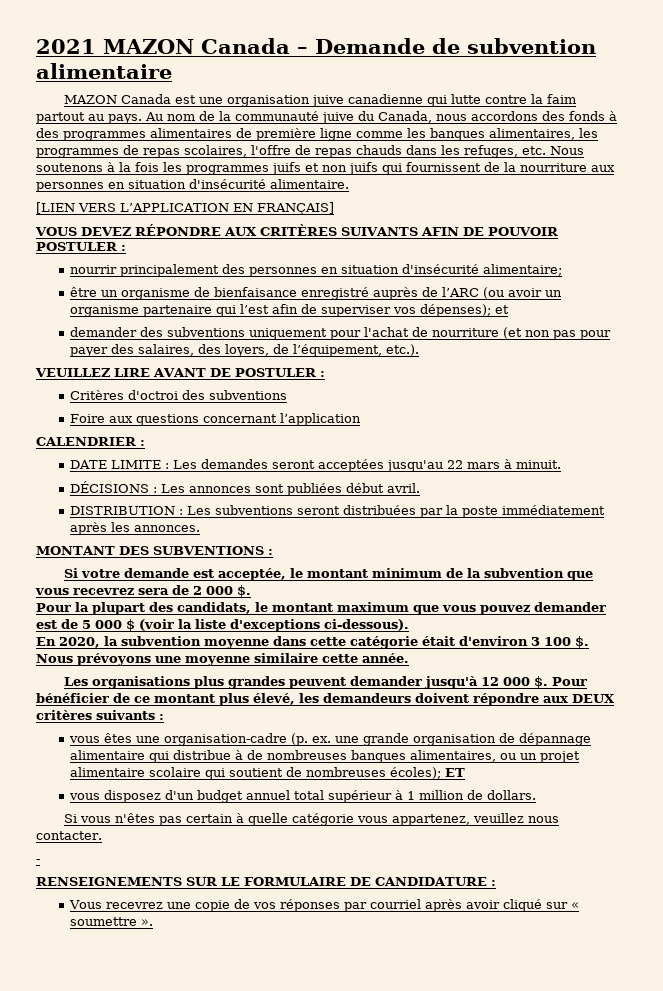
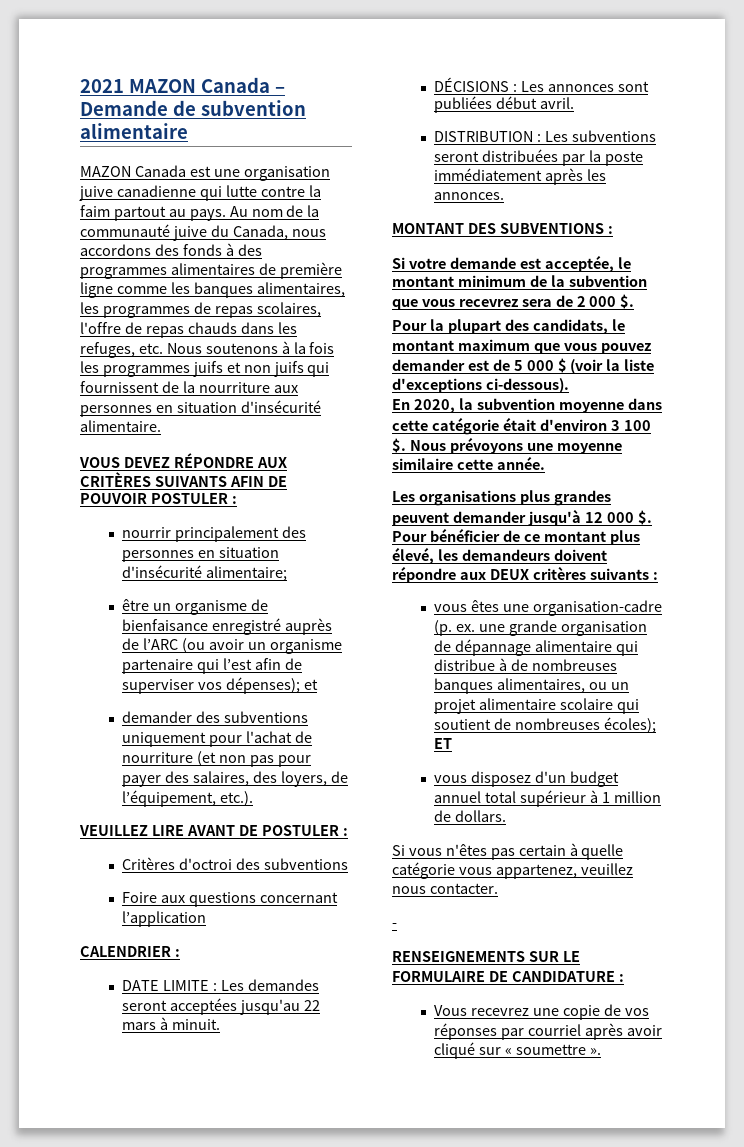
[36,202,334,215] // [LIEN VERS L’APPLICATION EN FRANÇAIS] -> (161, 426) none

